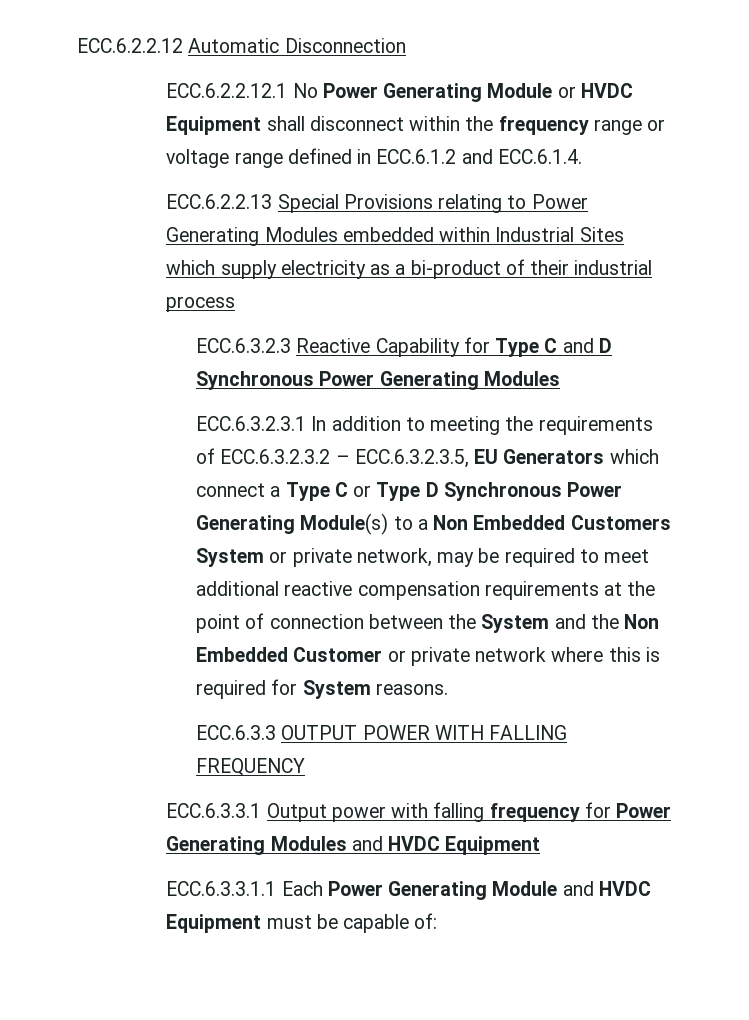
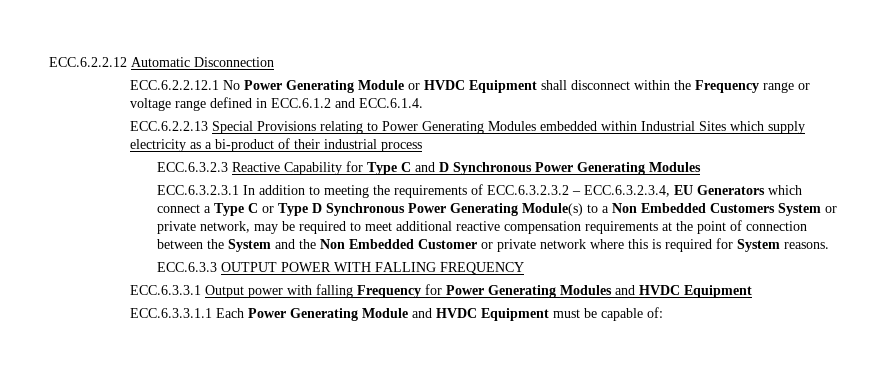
[498,116,589,135] frequency -> [695,80,760,93] Frequency
[354,449,469,468] ECC.6.3.2.3.5, -> [584,185,671,197] ECC.6.3.2.3.4,
[489,803,580,822] frequency -> [357,285,422,298] Frequency

